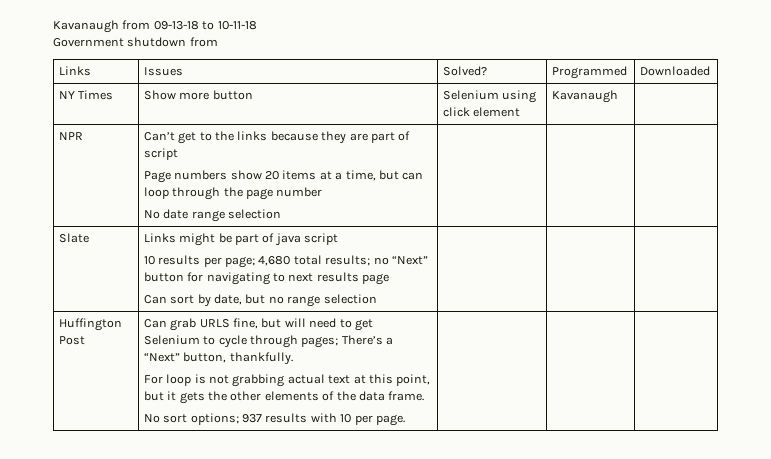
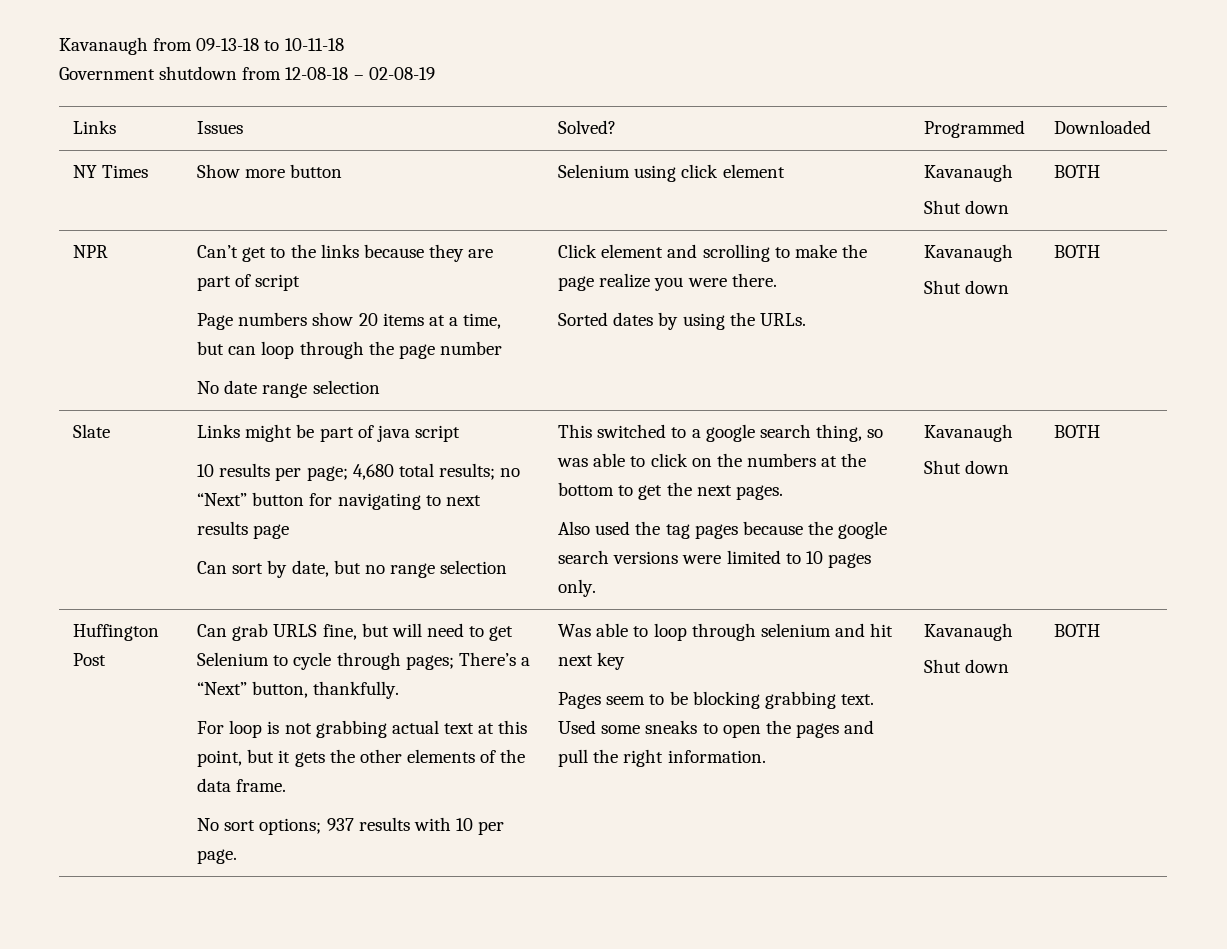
(218, 42) none -> [285,67,435,80] 12-08-18 – 02-08-19
(618, 96) | -> [924,200,1010,214] [1054,165,1101,178] // Shut down | BOTH
(282, 214) | | -> [558,244,867,262] [558,273,777,291] [558,312,806,330] [924,244,1014,262] [924,280,1010,294] [1054,245,1101,258] Click element and scrolling to make the page realize you were there. // Sorted dates by using the URLs. | Kavanaugh // Shut down | BOTH
(377, 299) | | -> [558,424,884,442] [557,453,867,467] [558,482,783,500] [558,521,888,539] [558,550,871,568] [558,579,597,597] [924,424,1014,442] [924,460,1010,474] [1054,425,1101,438] This switched to a google search thing, so was able to click on the numbers at the bottom to get the next pages. // Also used the tag pages because the google search versions were limited to 10 pages only. | Kavanaugh // Shut down | BOTH
(405, 420) | | -> [558,623,894,641] [558,652,626,670] [558,691,874,709] [558,720,875,738] [558,749,766,767] [924,623,1014,641] [924,659,1010,673] [1054,624,1101,637] Was able to loop through selenium and hit next key // Pages seem to be blocking grabbing text. Used some sneaks to open the pages and pull the right information. | Kavanaugh // Shut down | BOTH

